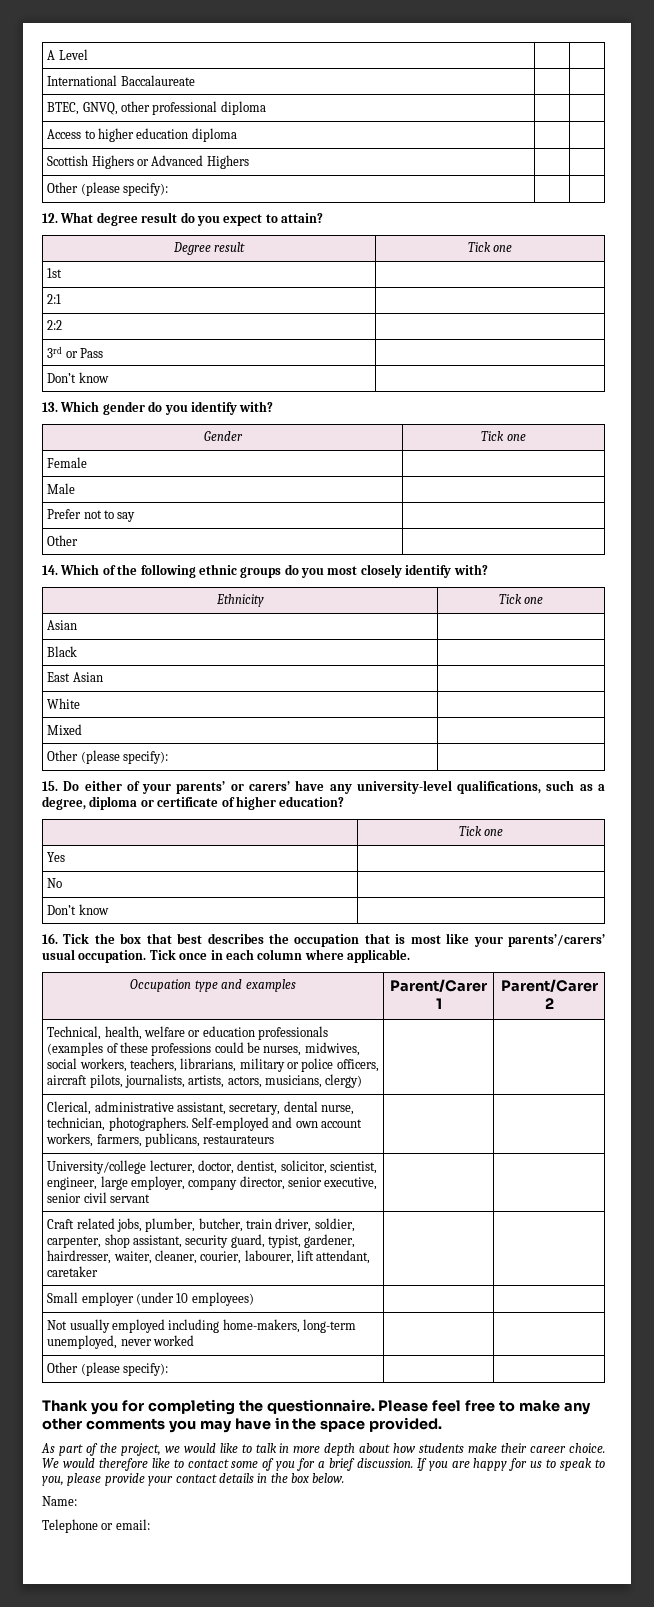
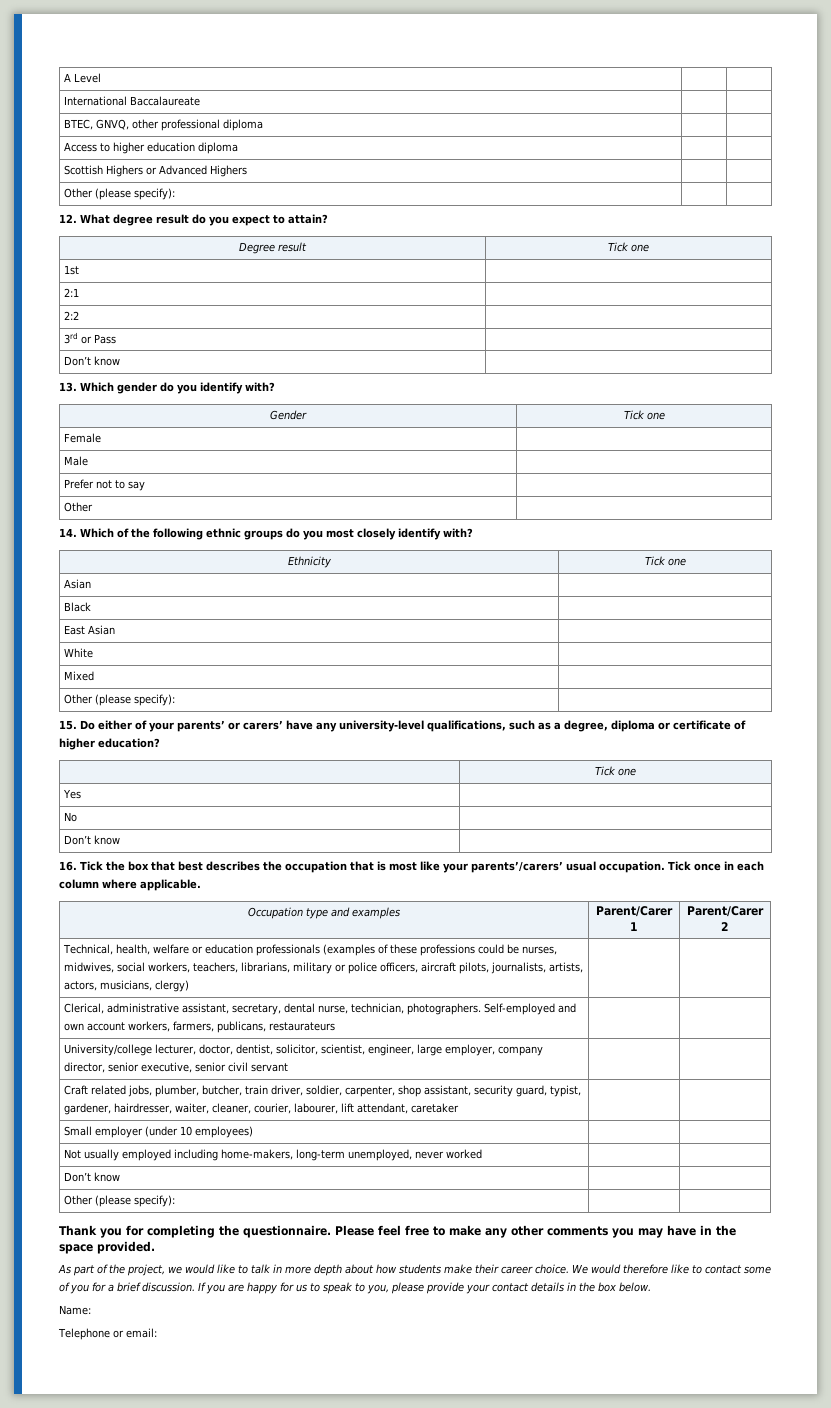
(194, 1340) none -> [63,1172,120,1182] // Don’t know | |

